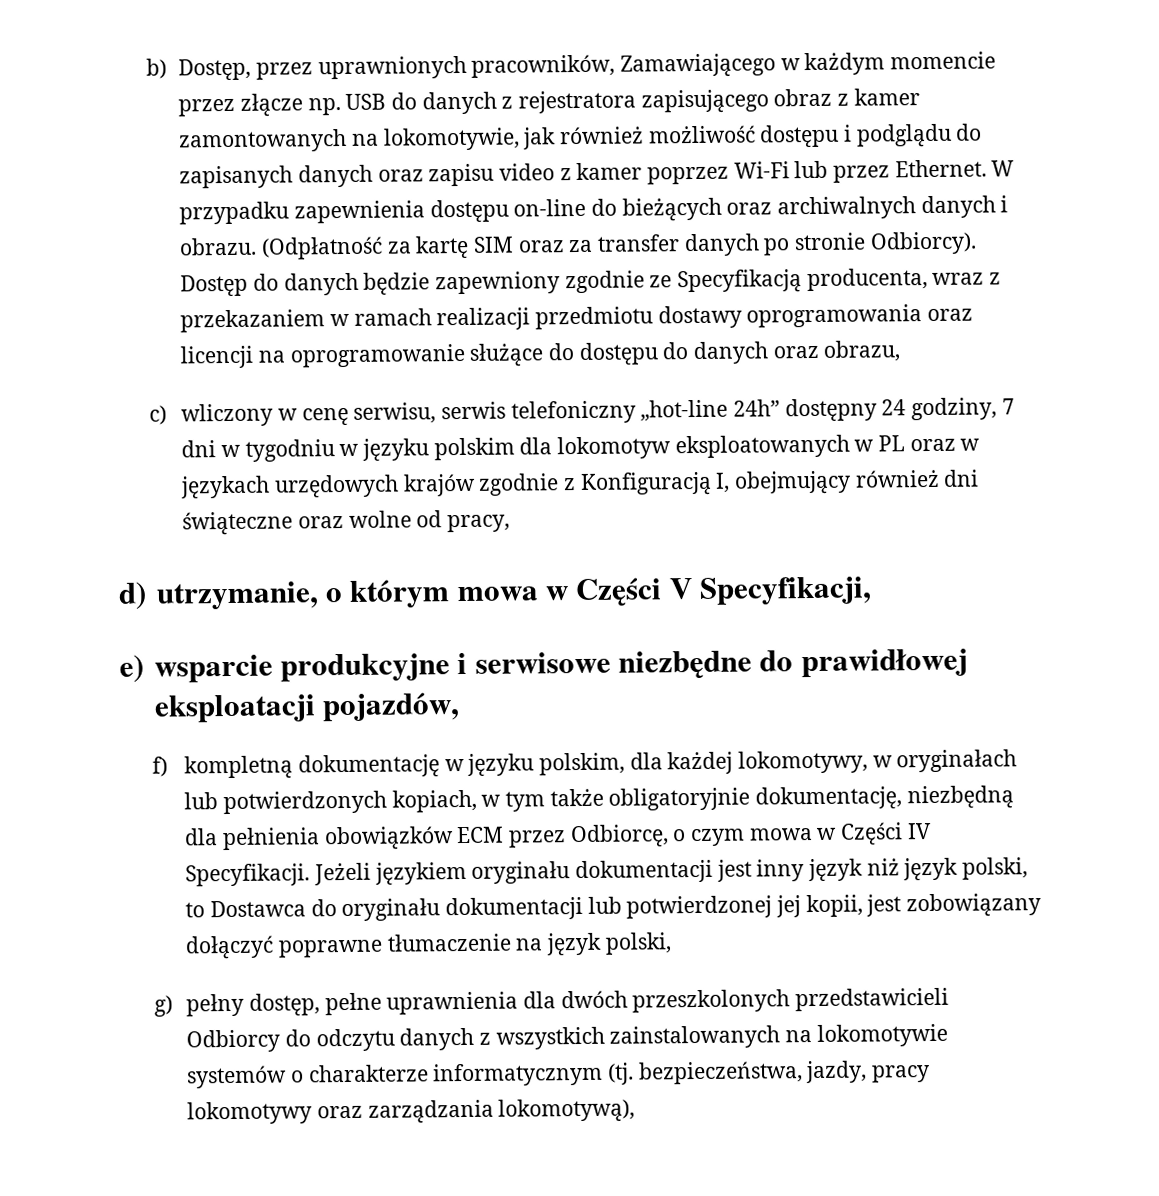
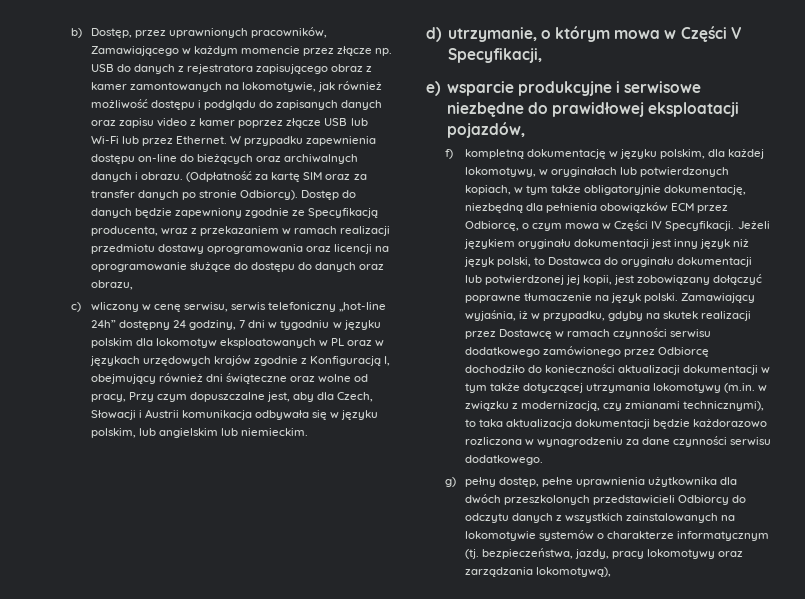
(730, 175) none -> [286,118,368,128] złącze USB lub
(511, 523) none -> [128,392,374,402] [90,409,379,420] [90,428,309,438] Przy czym dopuszczalne jest, aby dla Czech, Słowacji i Austrii komunikacja odbywała się w języku polskim, lub angielskim lub niemieckim.
[604,932,672,955] polski, -> [644,293,756,303] [464,310,752,321] [464,328,712,339] [464,346,710,357] [464,364,771,375] [464,383,768,393] [464,401,765,411] [464,419,768,429] [464,436,772,447] [464,455,543,465] polski. Zamawiający wyjaśnia, iż w przypadku, gdyby na skutek realizacji przez Dostawcę w ramach czynności serwisu dodatkowego zamówionego przez Odbiorcę dochodziło do konieczności aktualizacji dokumentacji w tym także dotyczącej utrzymania lokomotywy (m.in. w związku z modernizacją, czy zmianami technicznymi), to taka aktualizacja dokumentacji będzie każdorazowo rozliczona w wynagrodzeniu za dane czynności serwisu dodatkowego.
(519, 1003) none -> [648,477,718,487] użytkownika

